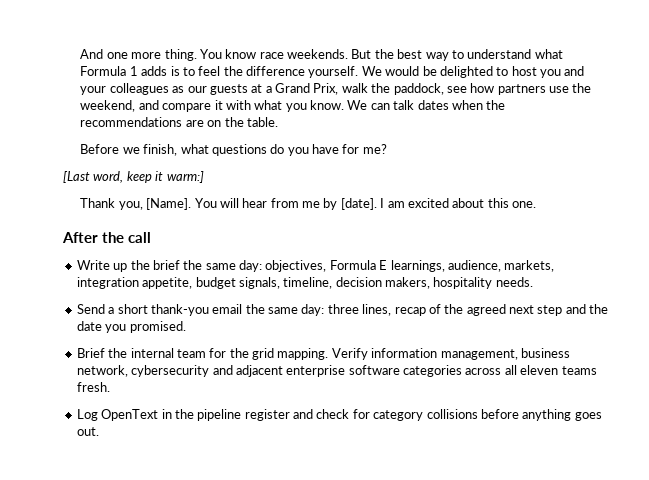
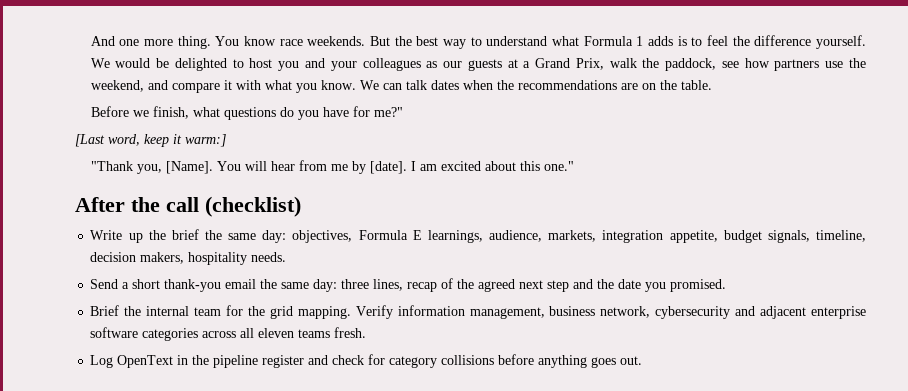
[362,144,387,154] me? -> [373,107,403,117] me?"
[80,198,116,208] Thank -> [90,161,133,171] "Thank
[512,201,537,208] one. -> [543,161,574,171] one."
(151, 237) none -> [205,196,301,217] (checklist)

